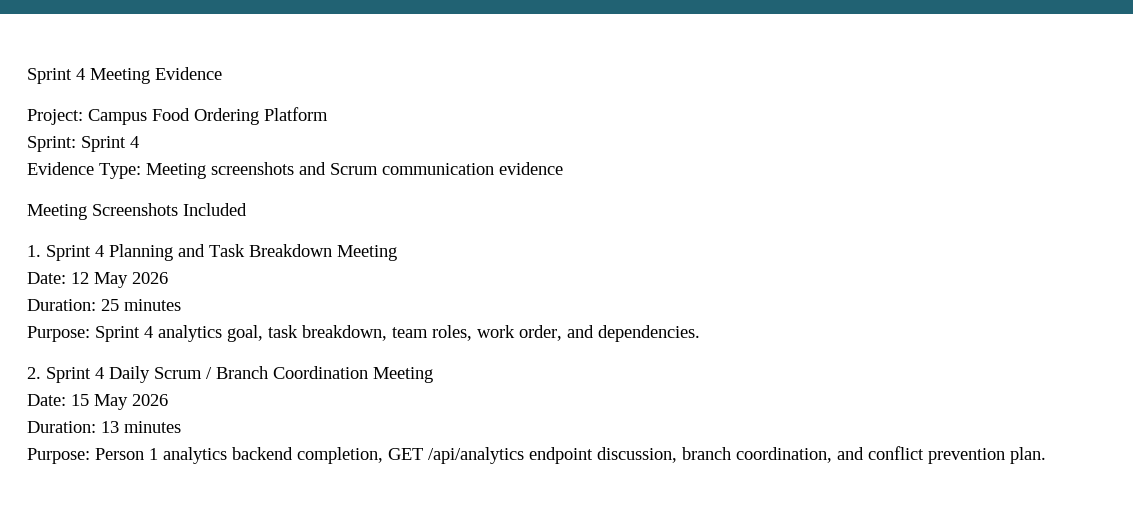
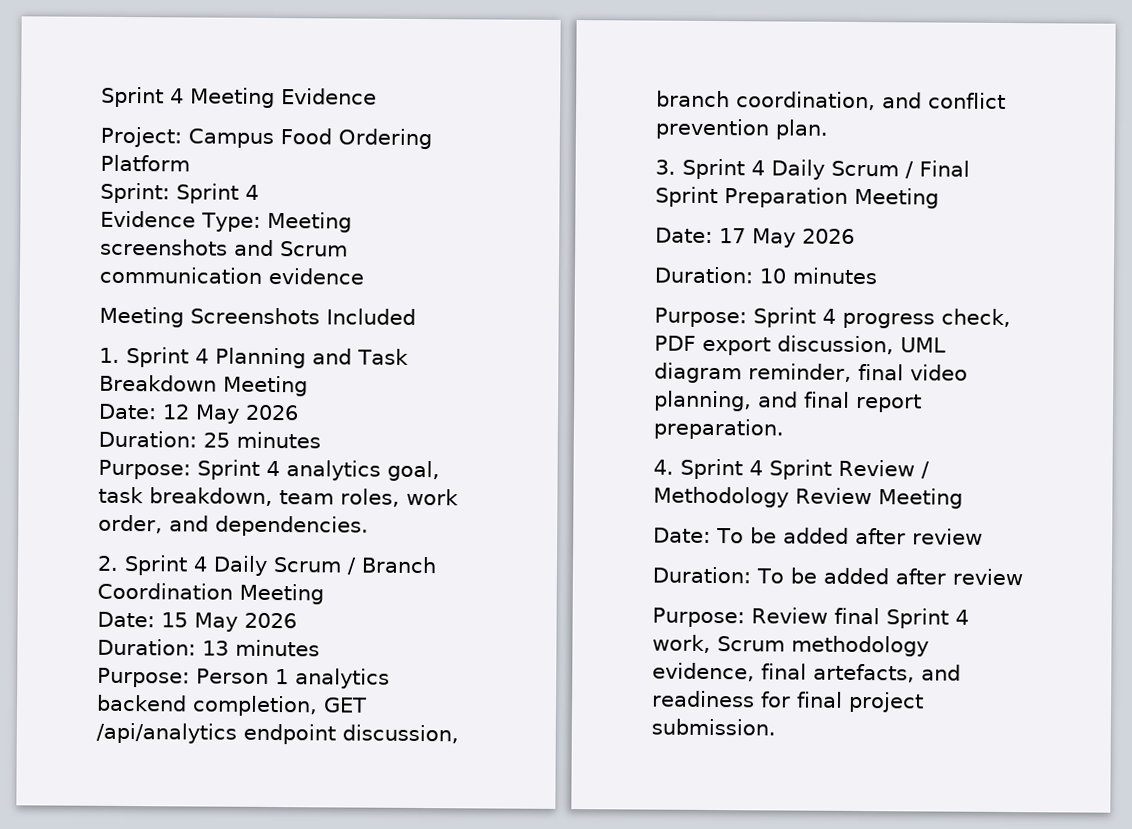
(1046, 455) none -> [655,158,970,180] [655,186,939,209] [655,227,855,248] [654,266,878,285] [654,307,1011,329] [654,335,946,356] [654,362,968,384] [654,390,922,413] [653,418,784,440] [653,458,930,480] [653,486,963,509] [653,527,983,545] [652,566,1023,586] [652,607,969,629] [652,634,929,657] [652,662,961,683] [652,690,924,713] [651,718,776,736] // 3. Sprint 4 Daily Scrum / Final Sprint Preparation Meeting // Date: 17 May 2026 // Duration: 10 minutes // Purpose: Sprint 4 progress check, PDF export discussion, UML diagram reminder, final video planning, and final report preparation. // 4. Sprint 4 Sprint Review / Methodology Review Meeting // Date: To be added after review // Duration: To be added after review // Purpose: Review final Sprint 4 work, Scrum methodology evidence, final artefacts, and readiness for final project submission.

